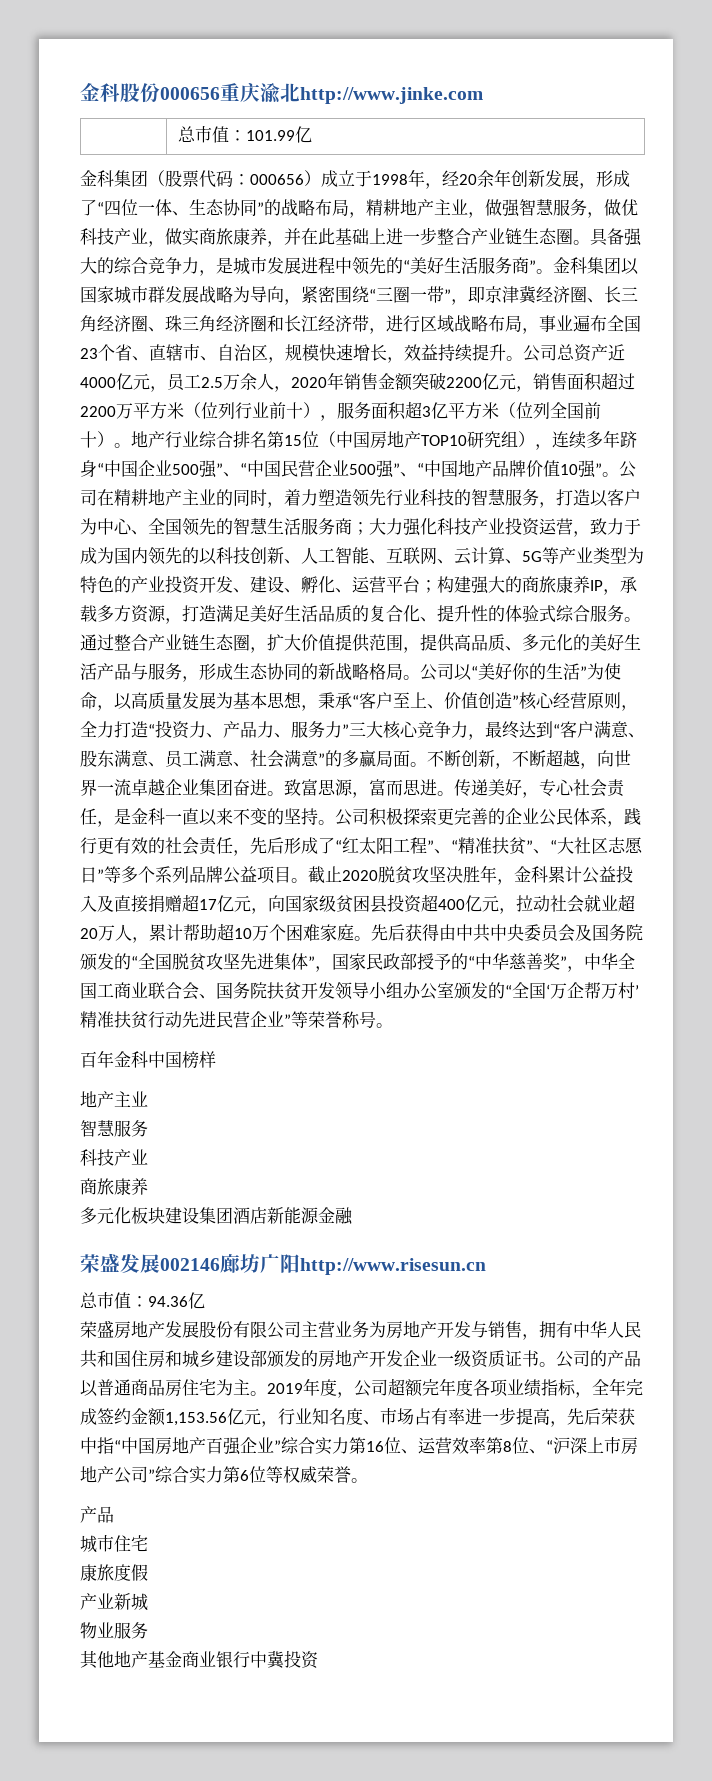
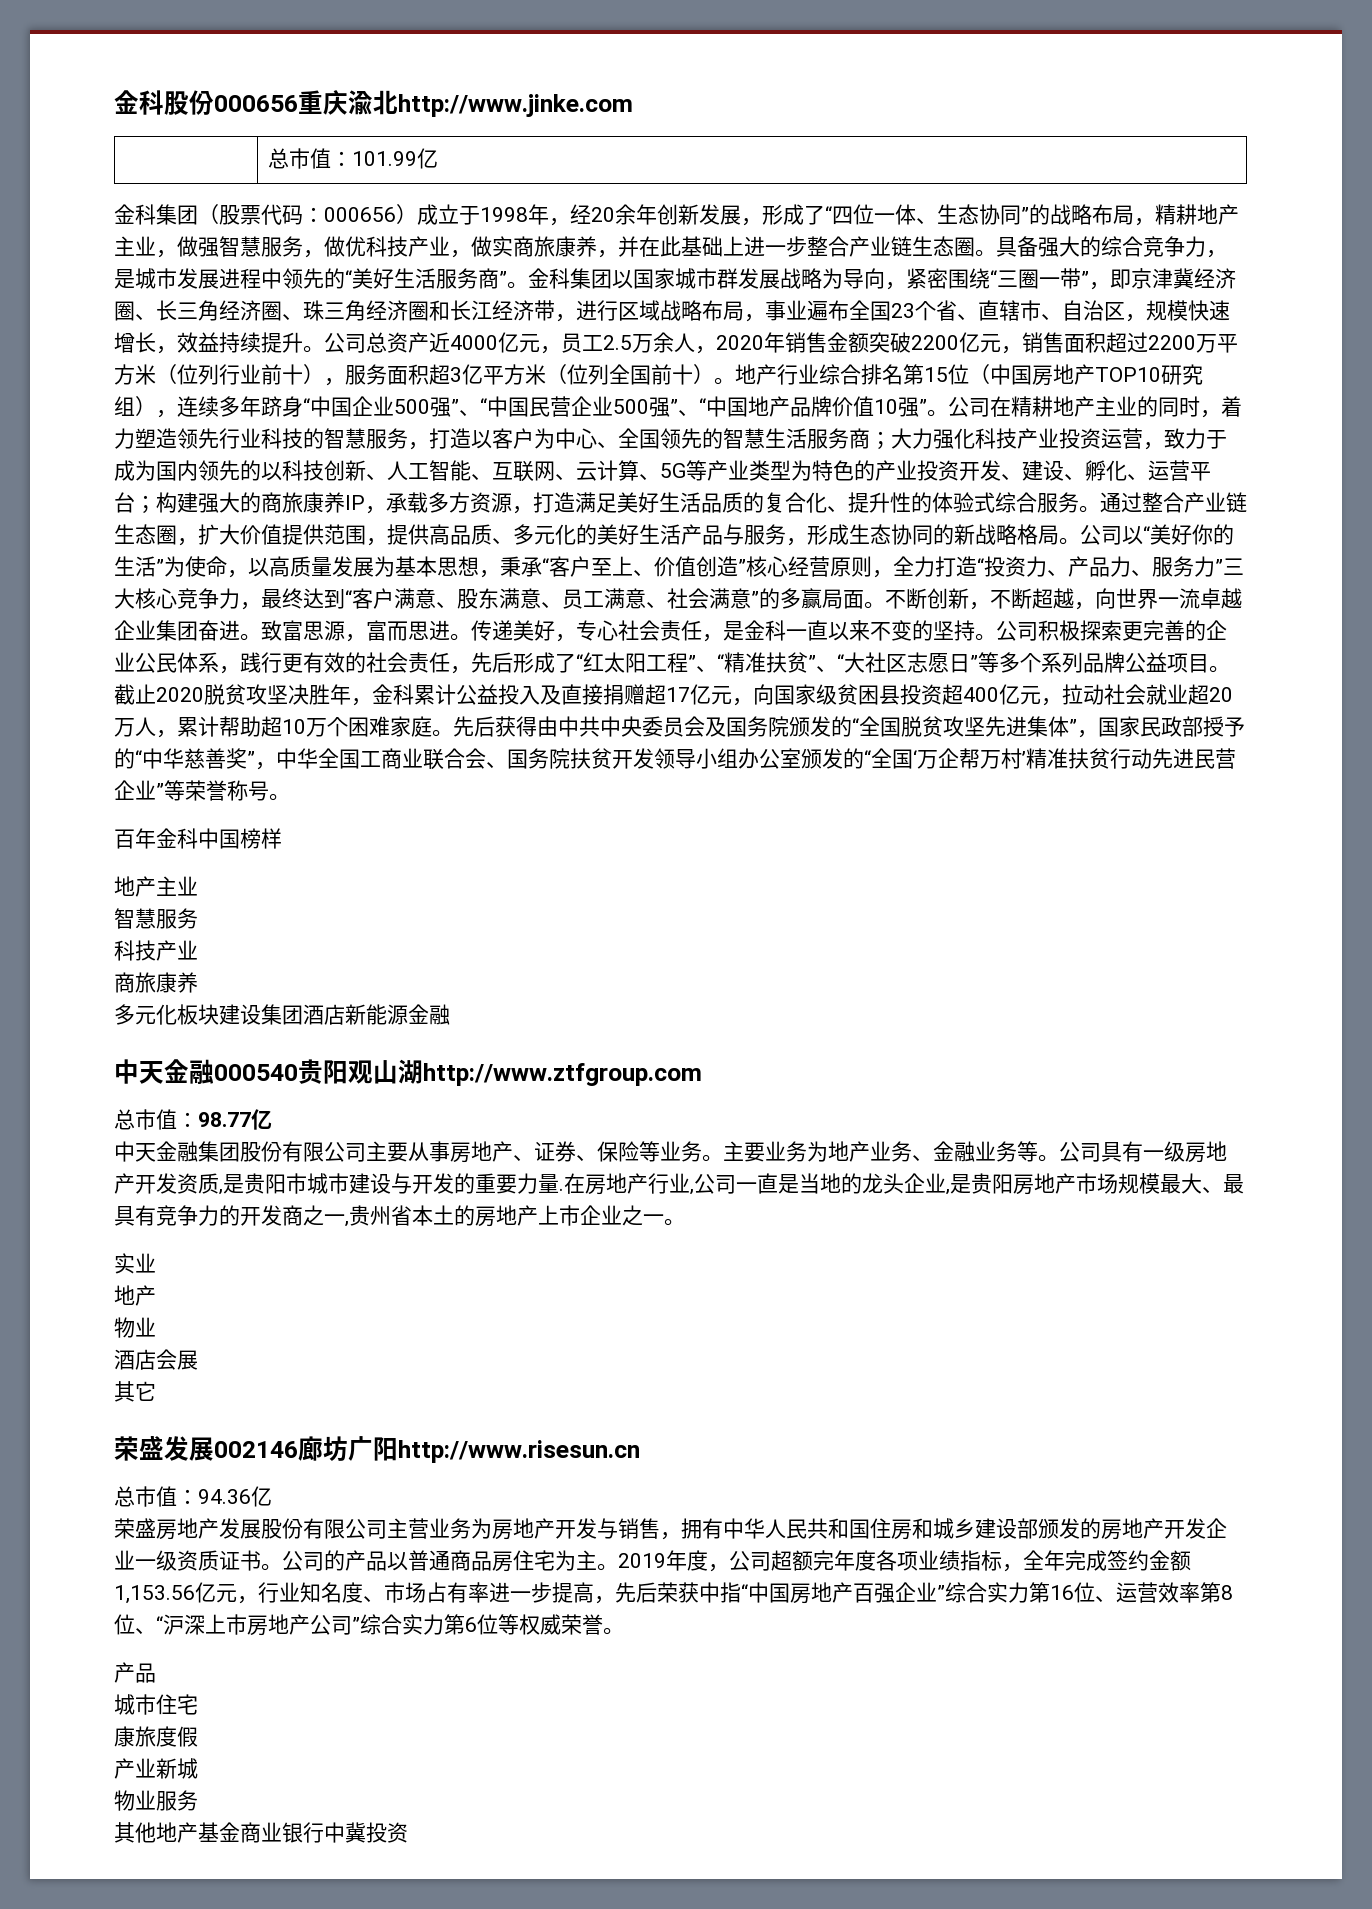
(353, 1216) none -> [114,1059,702,1086] [114,1109,272,1130] [114,1141,1227,1163] [114,1173,1244,1195] [114,1205,685,1227] [114,1253,156,1274] [114,1285,156,1306] [114,1317,156,1338] [114,1349,198,1370] [114,1381,156,1402] // 中天金融000540贵阳观山湖http://www.ztfgroup.com // 总市值：98.77亿 // 中天金融集团股份有限公司主要从事房地产、证券、保险等业务。主要业务为地产业务、金融业务等。公司具有一级房地产开发资质,是贵阳市城市建设与开发的重要力量.在房地产行业,公司一直是当地的龙头企业,是贵阳房地产市场规模最大、最具有竞争力的开发商之一,贵州省本土的房地产上市企业之一。 // 实业 // 地产 // 物业 // 酒店会展 // 其它

